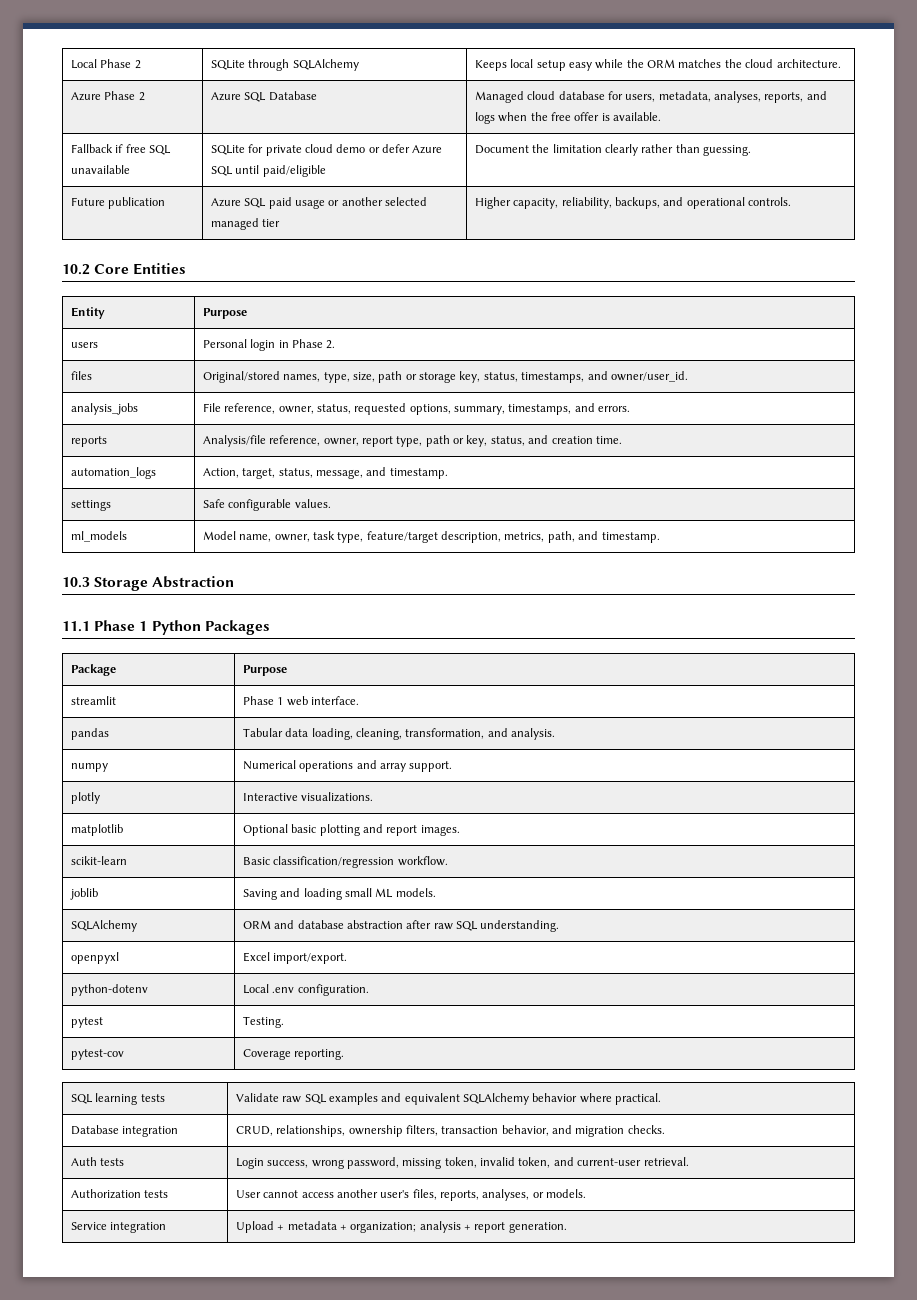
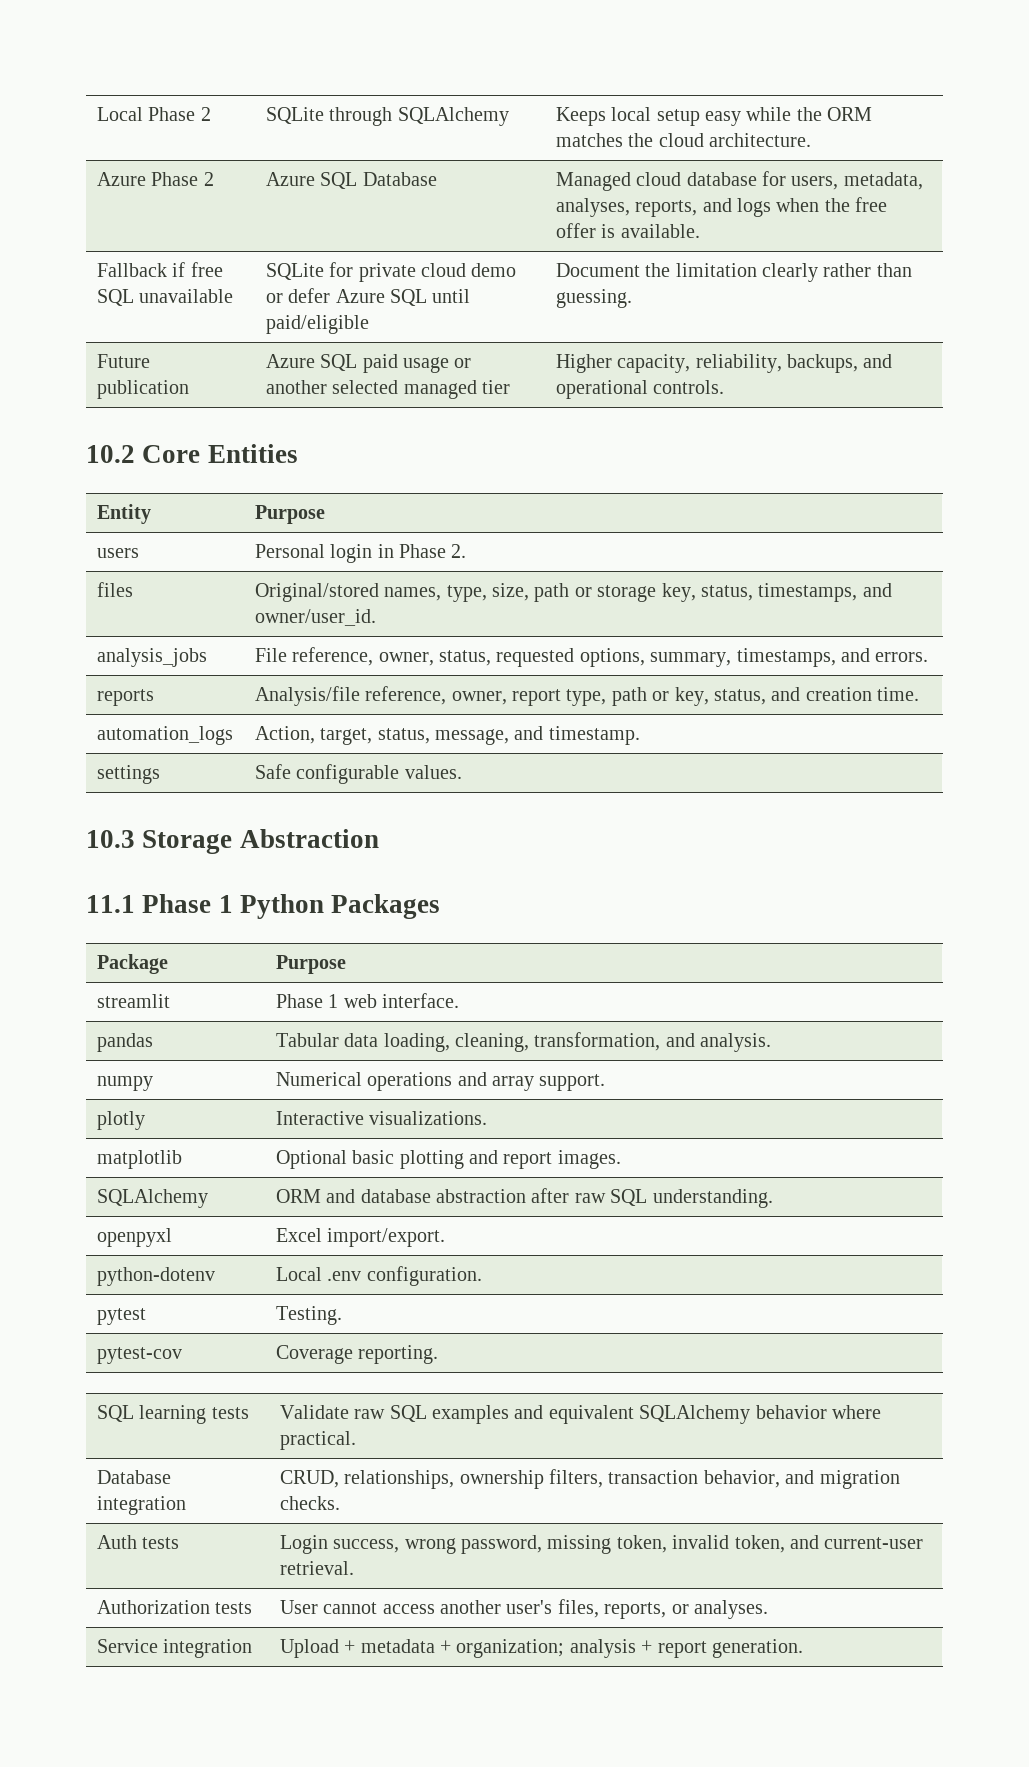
[70,531,127,542] [202,531,660,543] // ml_models | Model name, owner, task type, feature/target description, metrics, path, and timestamp. -> (462, 772) none
[70,856,127,865] [242,856,448,868] [69,888,98,900] [242,888,436,900] // scikit-learn | Basic classification/regression workflow. // joblib | Saving and loading small ML models. -> (621, 1159) none
[482,1189,587,1201] analyses, or models. -> [671,1600,768,1619] or analyses.

